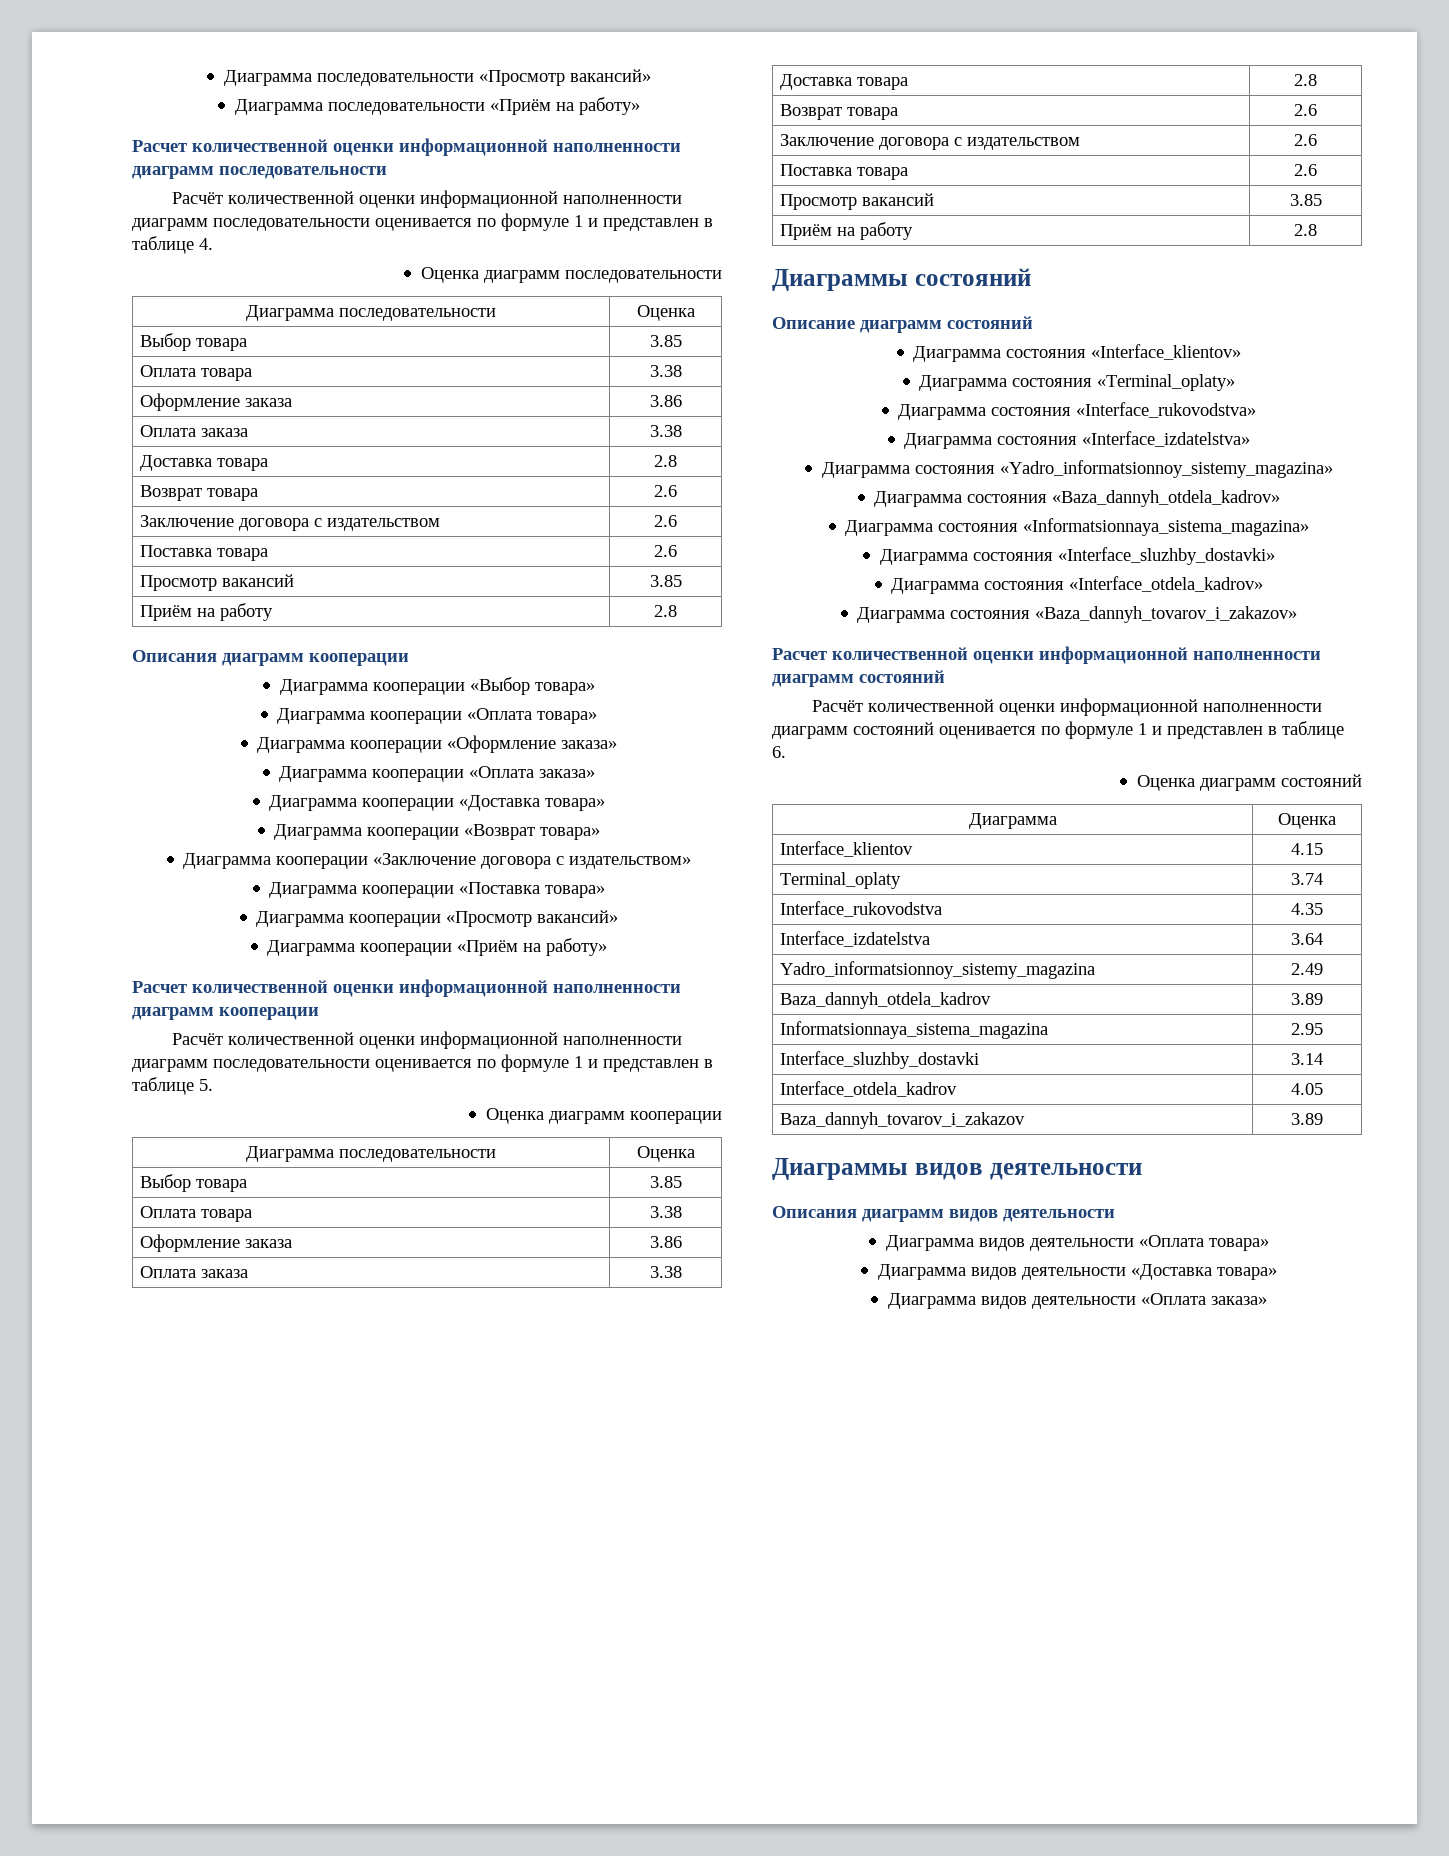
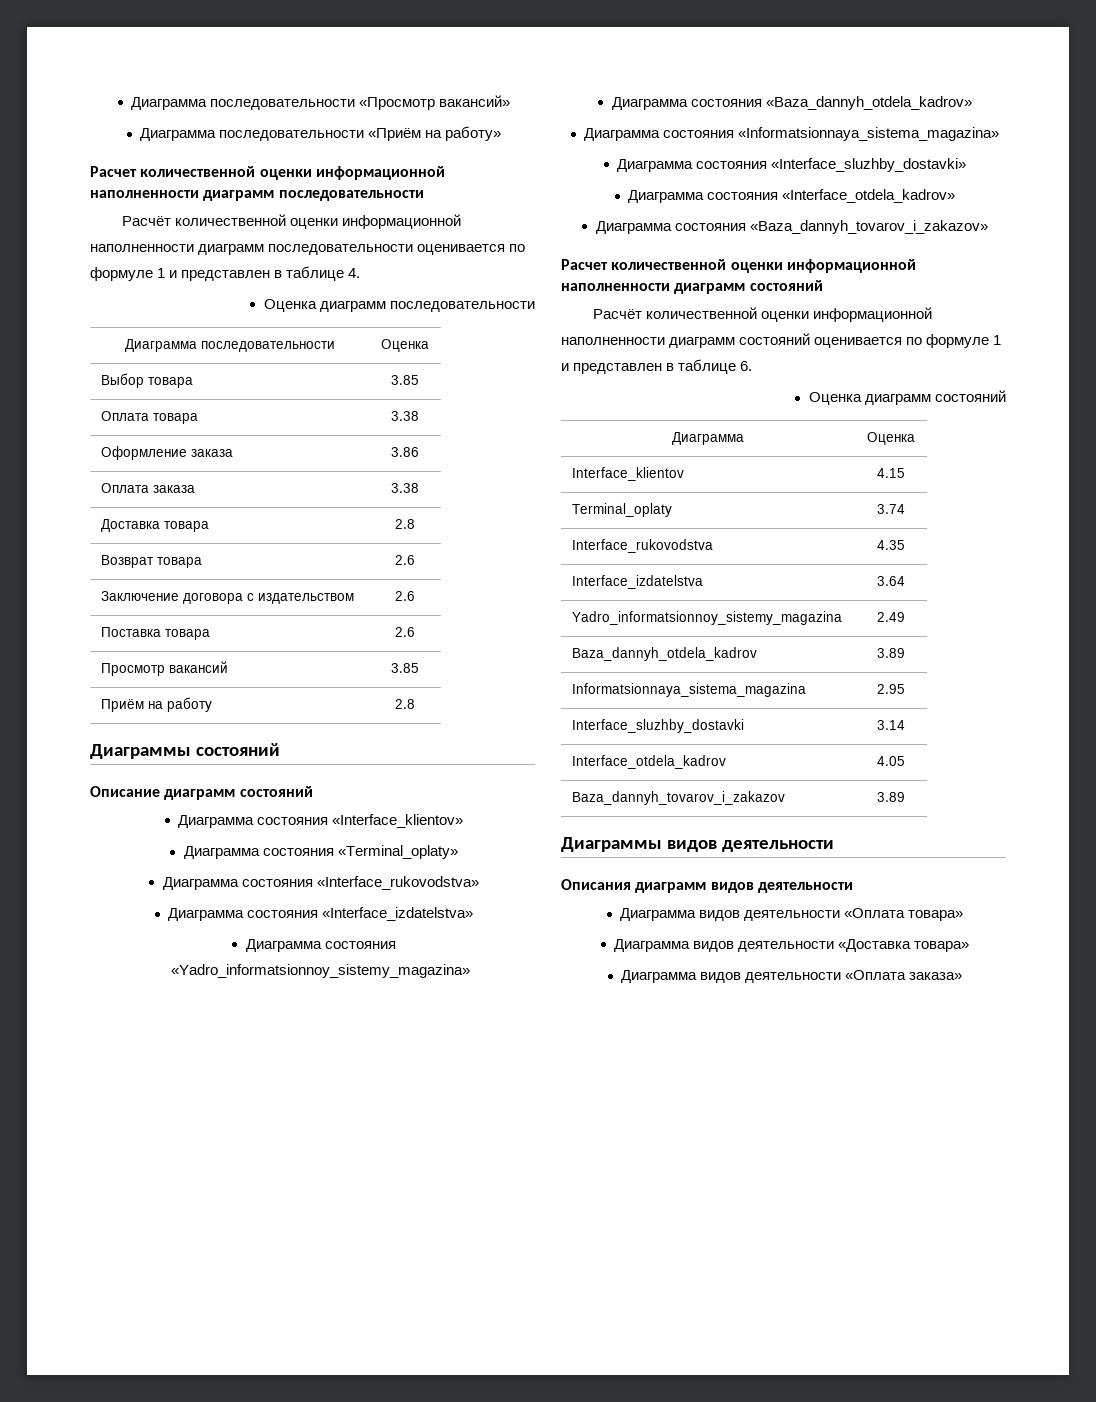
[132,650,409,666] [279,677,595,695] [277,708,598,724] [257,735,618,753] [279,766,596,782] [269,795,606,811] [274,824,601,840] [183,853,692,869] [269,882,606,898] [256,910,619,927] [267,938,608,956] [132,979,681,997] [132,1007,319,1020] [171,1031,682,1049] [132,1054,713,1072] [132,1077,213,1095] [486,1108,722,1124] [246,1146,496,1162] [636,1146,695,1162] [139,1174,247,1192] [649,1176,682,1188] [139,1206,252,1222] [649,1206,682,1218] [139,1234,292,1252] [649,1236,682,1248] [139,1266,248,1278] [649,1266,682,1278] [779,74,908,90] [1294,74,1317,86] [779,104,898,120] [1294,104,1317,116] [779,134,1080,150] [1294,134,1317,146] [779,164,908,180] [1294,164,1317,176] [779,193,934,210] [1289,194,1322,206] [779,222,913,240] [1294,224,1317,236] // Описания диаграмм кооперации // Диаграмма кооперации «Выбор товара» // Диаграмма кооперации «Оплата товара» // Диаграмма кооперации «Оформление заказа» // Диаграмма кооперации «Оплата заказа» // Диаграмма кооперации «Доставка товара» // Диаграмма кооперации «Возврат товара» // Диаграмма кооперации «Заключение договора с издательством» // Диаграмма кооперации «Поставка товара» // Диаграмма кооперации «Просмотр вакансий» // Диаграмма кооперации «Приём на работу» // Расчет количественной оценки информационной наполненности диаграмм кооперации // Расчёт количественной оценки информационной наполненности диаграмм последовательности оценивается по формуле 1 и представлен в таблице 5. // Оценка диаграмм кооперации // Диаграмма последовательности | Оценка // Выбор товара | 3.85 // Оплата товара | 3.38 // Оформление заказа | 3.86 // Оплата заказа | 3.38 // Доставка товара | 2.8 // Возврат товара | 2.6 // Заключение договора с издательством | 2.6 // Поставка товара | 2.6 // Просмотр вакансий | 3.85 // Приём на работу | 2.8 -> (415, 704) none

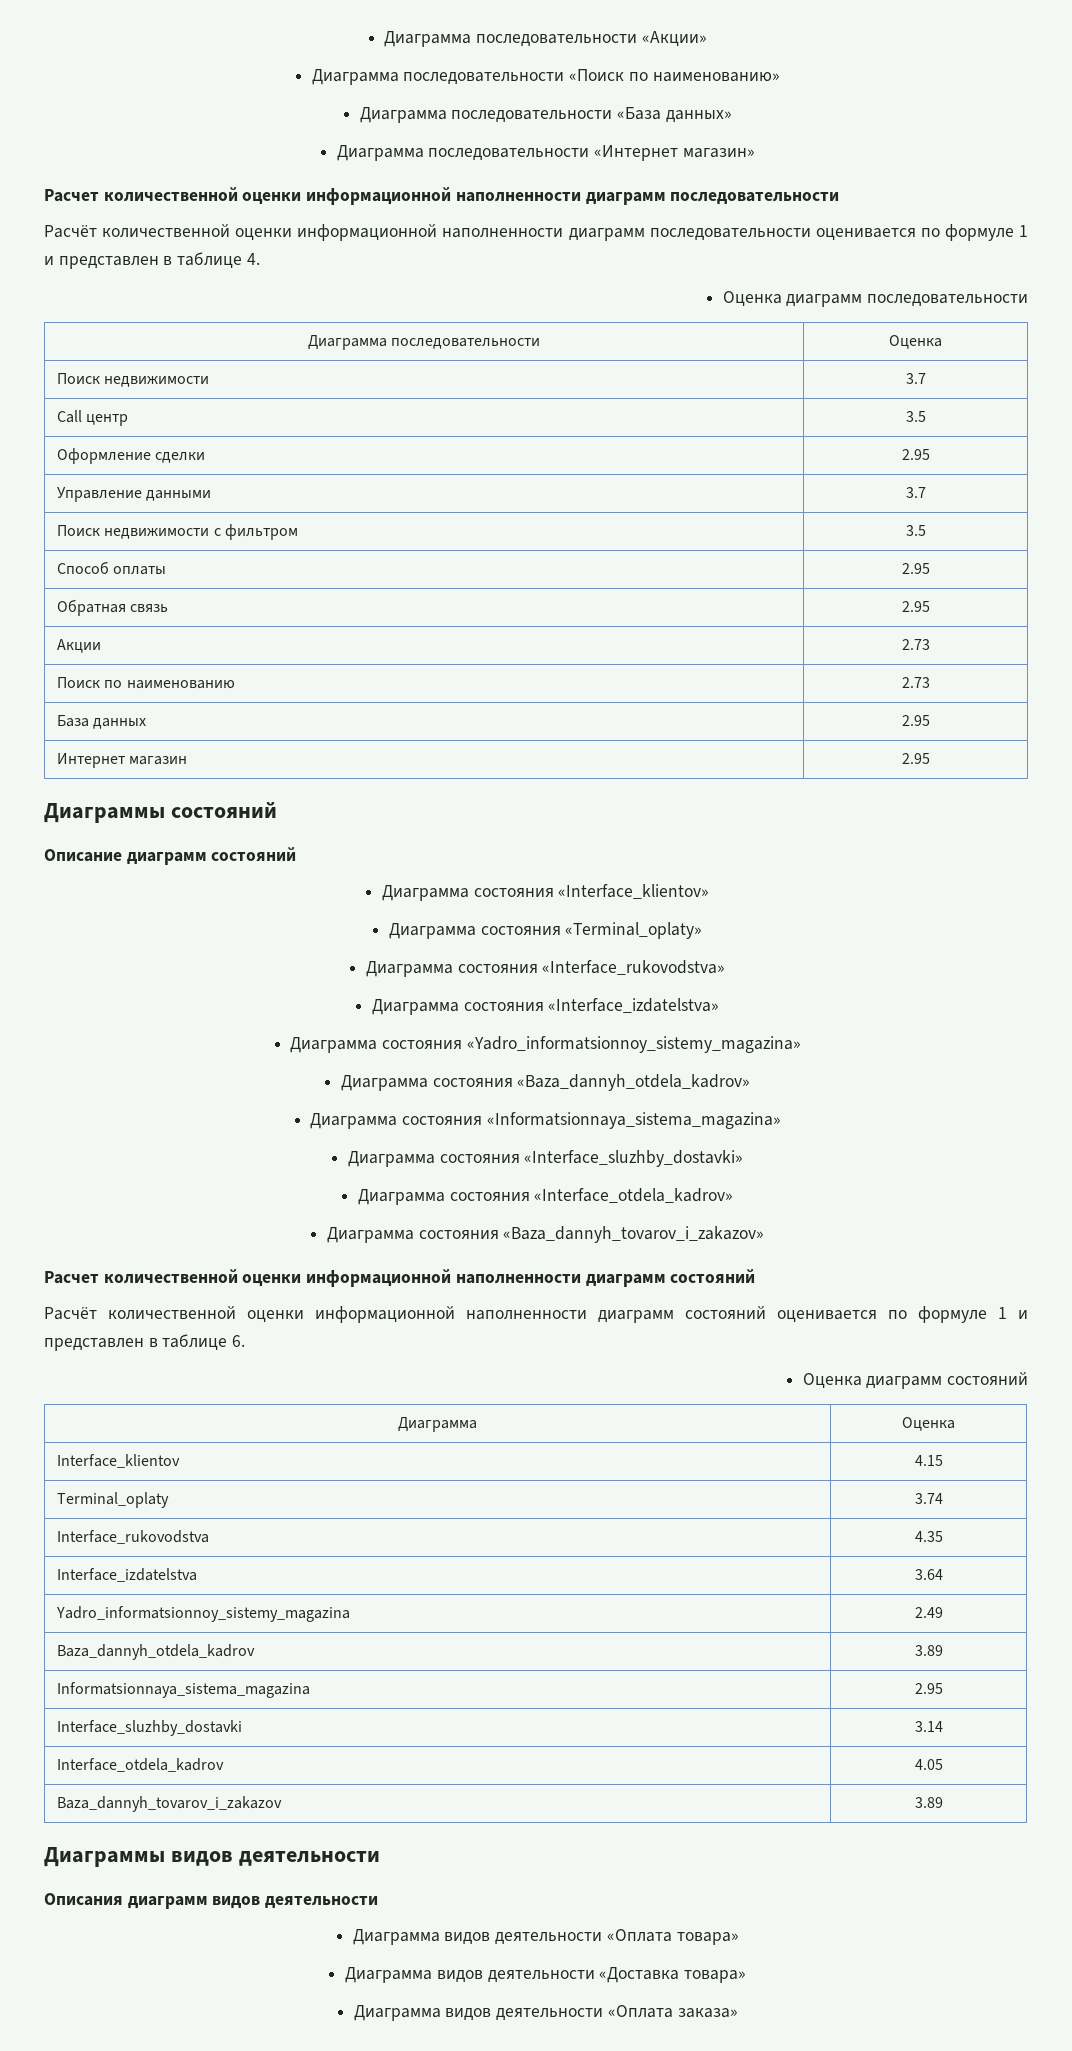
[131,95,511,110] [140,126,502,141] Диаграмма последовательности «Просмотр вакансий» // Диаграмма последовательности «Приём на работу» -> [384,31,707,47] [311,69,780,85] [359,107,732,123] [336,145,755,161] Диаграмма последовательности «Акции» // Диаграмма последовательности «Поиск по наименованию» // Диаграмма последовательности «База данных» // Диаграмма последовательности «Интернет магазин»
[101,373,194,388] [391,375,419,385] [101,411,199,424] [391,411,419,421] [101,446,234,460] [391,447,419,457] [101,483,196,493] [391,483,419,493] [101,519,210,532] [395,519,415,529] [101,555,203,568] [395,555,415,565] [101,591,355,604] [395,591,415,601] [101,627,211,640] [395,627,415,637] [101,661,229,676] [391,663,419,673] [101,697,213,712] [395,699,415,709] Выбор товара | 3.85 // Оплата товара | 3.38 // Оформление заказа | 3.86 // Оплата заказа | 3.38 // Доставка товара | 2.8 // Возврат товара | 2.6 // Заключение договора с издательством | 2.6 // Поставка товара | 2.6 // Просмотр вакансий | 3.85 // Приём на работу | 2.8 -> [56,373,210,387] [905,373,926,384] [56,410,129,426] [905,411,926,422] [56,448,206,464] [901,449,930,460] [56,487,212,502] [905,487,926,498] [56,524,298,540] [905,525,926,536] [56,561,167,575] [901,563,930,574] [56,599,169,616] [901,601,930,612] [56,639,101,653] [901,639,930,650] [56,677,235,689] [901,677,930,688] [56,715,147,729] [901,715,930,726] [56,753,188,768] [901,753,930,764] Поиск недвижимости | 3.7 // Call центр | 3.5 // Оформление сделки | 2.95 // Управление данными | 3.7 // Поиск недвижимости с фильтром | 3.5 // Способ оплаты | 2.95 // Обратная связь | 2.95 // Акции | 2.73 // Поиск по наименованию | 2.73 // База данных | 2.95 // Интернет магазин | 2.95

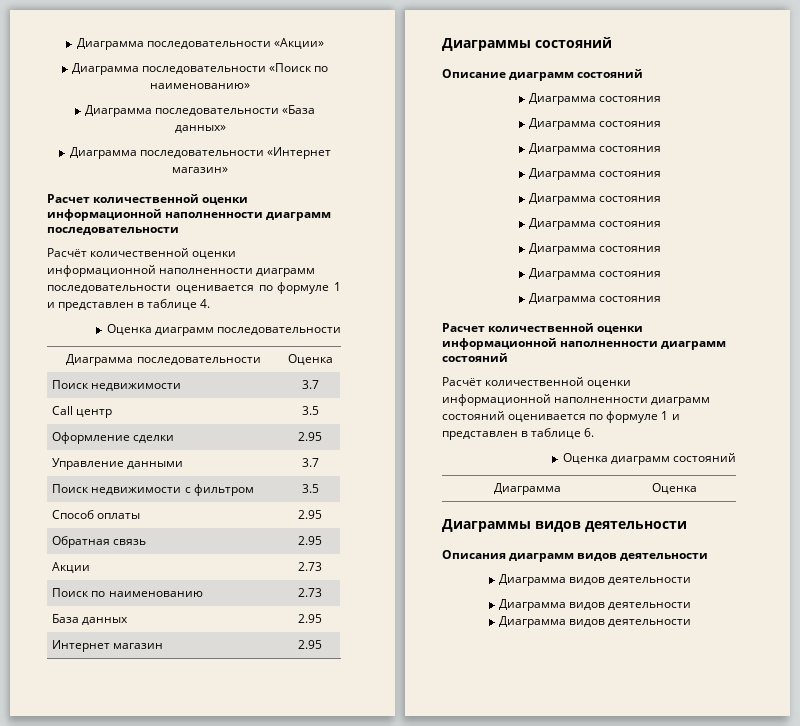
[558,884,710,899] [388,922,703,939] [365,960,726,977] [371,998,720,1015] [290,1036,801,1053] [340,1074,751,1091] [310,1112,781,1129] [347,1150,744,1167] [357,1188,734,1205] [326,1226,765,1243] «Interface_klientov» // Диаграмма состояния «Terminal_oplaty» // Диаграмма состояния «Interface_rukovodstva» // Диаграмма состояния «Interface_izdatelstva» // Диаграмма состояния «Yadro_informatsionnoy_sistemy_magazina» // Диаграмма состояния «Baza_dannyh_otdela_kadrov» // Диаграмма состояния «Informatsionnaya_sistema_magazina» // Диаграмма состояния «Interface_sluzhby_dostavki» // Диаграмма состояния «Interface_otdela_kadrov» // Диаграмма состояния «Baza_dannyh_tovarov_i_zakazov» -> [529,118,662,130] [529,143,662,155] [529,168,662,180] [529,193,662,205] [529,218,662,230] [529,243,662,255] [529,268,662,280] [529,293,662,305] // Диаграмма состояния // Диаграмма состояния // Диаграмма состояния // Диаграмма состояния // Диаграмма состояния // Диаграмма состояния // Диаграмма состояния // Диаграмма состояния
[56,1454,180,1468] [914,1455,943,1466] [56,1492,169,1508] [914,1493,943,1504] [56,1530,209,1544] [914,1531,943,1542] [56,1568,197,1582] [914,1569,943,1580] [55,1606,350,1622] [914,1607,943,1618] [56,1644,255,1660] [914,1645,943,1656] [56,1682,310,1698] [914,1683,943,1694] [56,1720,242,1736] [914,1721,943,1732] [56,1758,224,1772] [914,1759,943,1770] [56,1796,282,1812] [914,1797,943,1808] // Interface_klientov | 4.15 // Terminal_oplaty | 3.74 // Interface_rukovodstva | 4.35 // Interface_izdatelstva | 3.64 // Yadro_informatsionnoy_sistemy_magazina | 2.49 // Baza_dannyh_otdela_kadrov | 3.89 // Informatsionnaya_sistema_magazina | 2.95 // Interface_sluzhby_dostavki | 3.14 // Interface_otdela_kadrov | 4.05 // Baza_dannyh_tovarov_i_zakazov | 3.89 -> (697, 488) none
[606,1929,739,1945] [345,1967,747,1983] [353,2005,738,2021] «Оплата товара» // Диаграмма видов деятельности «Доставка товара» // Диаграмма видов деятельности «Оплата заказа» -> [499,599,692,611] [499,616,692,628] // Диаграмма видов деятельности // Диаграмма видов деятельности

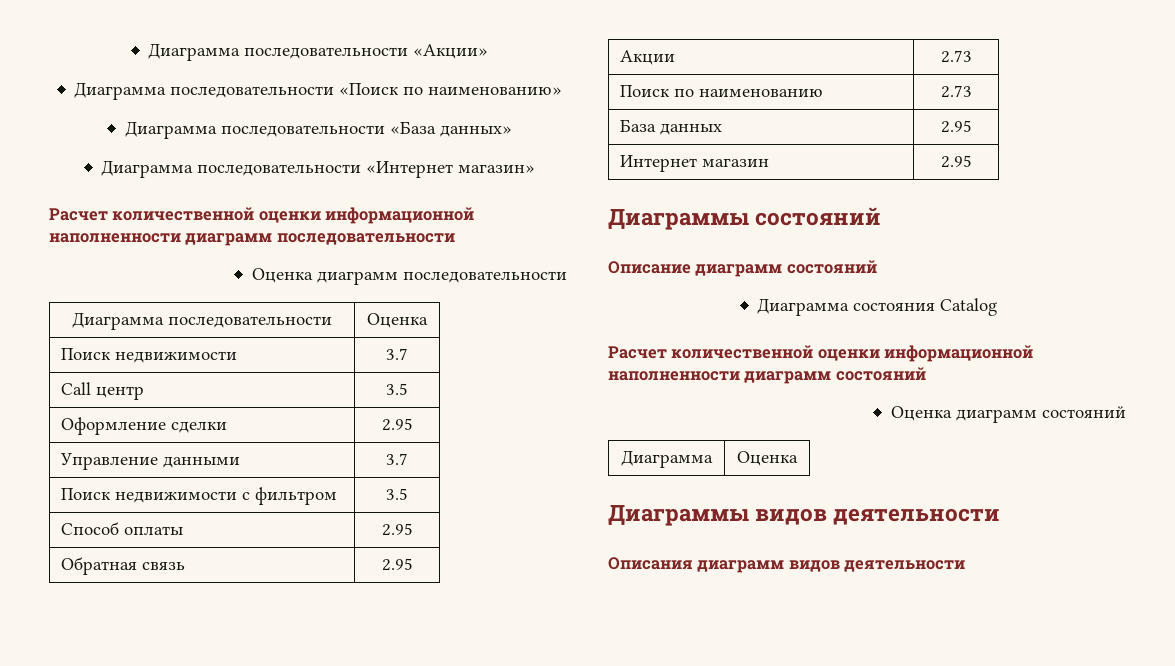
[47,248,237,259] [47,265,316,277] [47,282,341,294] [47,299,211,311] // Расчёт количественной оценки информационной наполненности диаграмм последовательности оценивается по формуле 1 и представлен в таблице 4. -> (455, 239) none
[529,118,662,130] [529,143,662,155] [529,168,662,180] [529,193,662,205] [529,218,662,230] [529,243,662,255] [529,268,662,280] [529,293,662,305] // Диаграмма состояния // Диаграмма состояния // Диаграмма состояния // Диаграмма состояния // Диаграмма состояния // Диаграмма состояния // Диаграмма состояния // Диаграмма состояния -> [940,298,998,316] Catalog
[442,377,632,388] [442,394,711,406] [442,411,680,423] [442,428,595,440] // Расчёт количественной оценки информационной наполненности диаграмм состояний оценивается по формуле 1 и представлен в таблице 6. -> (926, 374) none
[499,574,692,586] [499,599,692,611] [499,616,692,628] // Диаграмма видов деятельности // Диаграмма видов деятельности // Диаграмма видов деятельности -> (966, 566) none

